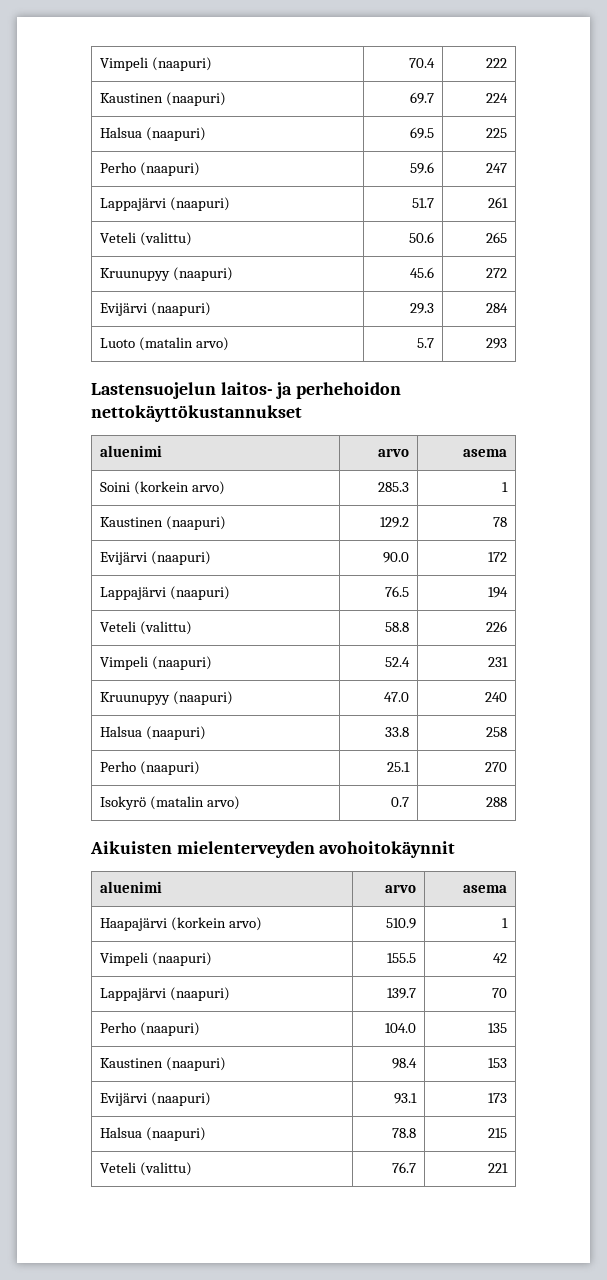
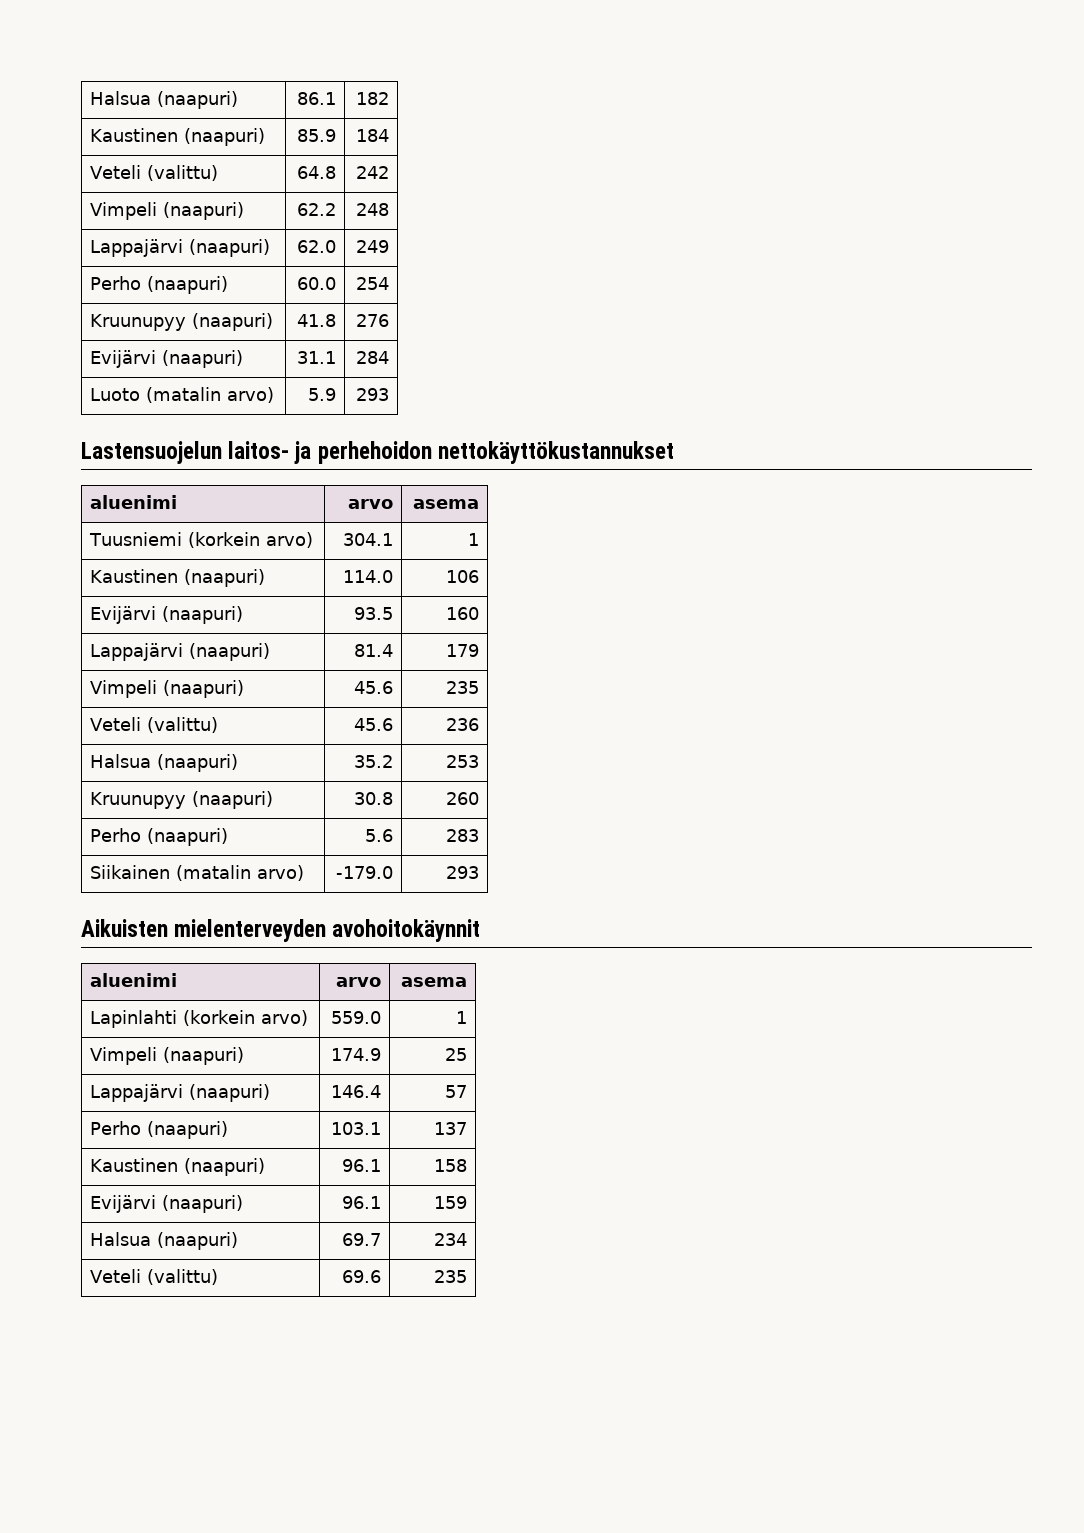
[100,57,213,71] [408,58,435,68] [485,58,507,68] [100,92,227,106] [409,92,434,104] [485,93,508,103] [100,127,207,141] [409,127,434,139] [485,128,507,138] [100,162,201,176] [409,162,434,174] [485,163,507,173] [100,197,231,211] [411,198,434,208] [487,197,508,208] [100,232,193,246] [408,232,434,243] [485,232,507,243] [100,267,234,281] [409,267,434,278] [485,268,507,278] [100,302,212,316] [409,303,434,314] Vimpeli (naapuri) | 70.4 | 222 // Kaustinen (naapuri) | 69.7 | 224 // Halsua (naapuri) | 69.5 | 225 // Perho (naapuri) | 59.6 | 247 // Lappajärvi (naapuri) | 51.7 | 261 // Veteli (valittu) | 50.6 | 265 // Kruunupyy (naapuri) | 45.6 | 272 // Evijärvi (naapuri) | 29.3 -> [90,91,239,109] [296,92,336,105] [355,92,389,105] [90,128,266,146] [296,129,336,142] [355,129,389,142] [90,165,219,181] [296,166,336,179] [355,166,389,179] [90,202,245,220] [296,203,336,216] [355,203,389,216] [90,239,271,257] [296,240,336,253] [355,240,389,253] [90,276,229,294] [296,277,336,290] [355,277,389,290] [90,313,274,331] [296,314,336,327] [355,314,389,327] [90,350,244,368] [296,351,336,364] Halsua (naapuri) | 86.1 | 182 // Kaustinen (naapuri) | 85.9 | 184 // Veteli (valittu) | 64.8 | 242 // Vimpeli (naapuri) | 62.2 | 248 // Lappajärvi (naapuri) | 62.0 | 249 // Perho (naapuri) | 60.0 | 254 // Kruunupyy (naapuri) | 41.8 | 276 // Evijärvi (naapuri) | 31.1
[416,338,434,348] 5.7 -> [307,388,336,401] 5.9
[100,481,226,495] [377,482,409,492] Soini (korkein arvo) | 285.3 -> [89,532,314,548] [342,533,393,546] Tuusniemi (korkein arvo) | 304.1
[379,517,409,528] [492,517,507,527] [100,551,212,565] [382,552,409,563] [487,552,507,562] [100,586,231,600] [384,586,409,597] [487,587,508,598] [100,621,193,635] [384,622,409,632] [485,621,507,632] [100,656,213,670] [384,657,410,667] [487,657,508,667] [100,691,234,705] [383,692,409,702] [484,692,507,702] [100,726,207,740] [384,727,409,737] [485,727,507,737] [100,761,201,775] [386,762,410,772] [484,762,507,772] [100,796,241,810] [390,797,409,807] [485,797,507,807] 129.2 | 78 // Evijärvi (naapuri) | 90.0 | 172 // Lappajärvi (naapuri) | 76.5 | 194 // Veteli (valittu) | 58.8 | 226 // Vimpeli (naapuri) | 52.4 | 231 // Kruunupyy (naapuri) | 47.0 | 240 // Halsua (naapuri) | 33.8 | 258 // Perho (naapuri) | 25.1 | 270 // Isokyrö (matalin arvo) | 0.7 | 288 -> [342,570,393,583] [445,570,479,583] [90,606,244,624] [353,607,393,620] [445,607,479,620] [90,643,271,661] [353,644,393,657] [445,644,479,657] [90,680,245,698] [353,681,393,694] [445,681,479,694] [90,717,219,733] [353,718,393,731] [445,718,479,731] [90,754,239,772] [353,755,393,768] [445,755,479,768] [90,791,274,809] [353,792,393,805] [445,792,479,805] [90,828,229,846] [364,829,393,842] [445,829,479,842] [90,865,305,881] [335,866,393,879] [445,866,479,879] 114.0 | 106 // Evijärvi (naapuri) | 93.5 | 160 // Lappajärvi (naapuri) | 81.4 | 179 // Vimpeli (naapuri) | 45.6 | 235 // Veteli (valittu) | 45.6 | 236 // Halsua (naapuri) | 35.2 | 253 // Kruunupyy (naapuri) | 30.8 | 260 // Perho (naapuri) | 5.6 | 283 // Siikainen (matalin arvo) | -179.0 | 293
[100,917,263,931] [385,918,416,929] Haapajärvi (korkein arvo) | 510.9 -> [90,1010,309,1028] [330,1011,381,1024] Lapinlahti (korkein arvo) | 559.0
[386,953,416,963] [492,953,507,963] [100,987,231,1001] [386,988,416,999] [491,988,507,998] [100,1022,201,1036] [384,1023,416,1033] [487,1023,507,1033] [100,1057,227,1071] [391,1058,417,1069] [487,1058,507,1068] [100,1092,212,1106] [393,1093,417,1104] [487,1093,507,1103] [100,1127,207,1141] [391,1128,416,1138] [487,1128,507,1138] [100,1162,193,1176] [391,1162,416,1173] [487,1163,508,1173] 155.5 | 42 // Lappajärvi (naapuri) | 139.7 | 70 // Perho (naapuri) | 104.0 | 135 // Kaustinen (naapuri) | 98.4 | 153 // Evijärvi (naapuri) | 93.1 | 173 // Halsua (naapuri) | 78.8 | 215 // Veteli (valittu) | 76.7 | 221 -> [330,1048,381,1061] [444,1048,467,1061] [90,1084,271,1102] [330,1085,381,1098] [444,1085,467,1098] [90,1121,229,1139] [330,1122,381,1135] [433,1122,467,1135] [90,1158,266,1176] [341,1159,381,1172] [433,1159,467,1172] [90,1195,244,1213] [341,1196,381,1209] [433,1196,467,1209] [90,1232,239,1250] [341,1233,381,1246] [433,1233,467,1246] [90,1269,219,1285] [341,1270,381,1283] [433,1270,467,1283] 174.9 | 25 // Lappajärvi (naapuri) | 146.4 | 57 // Perho (naapuri) | 103.1 | 137 // Kaustinen (naapuri) | 96.1 | 158 // Evijärvi (naapuri) | 96.1 | 159 // Halsua (naapuri) | 69.7 | 234 // Veteli (valittu) | 69.6 | 235

